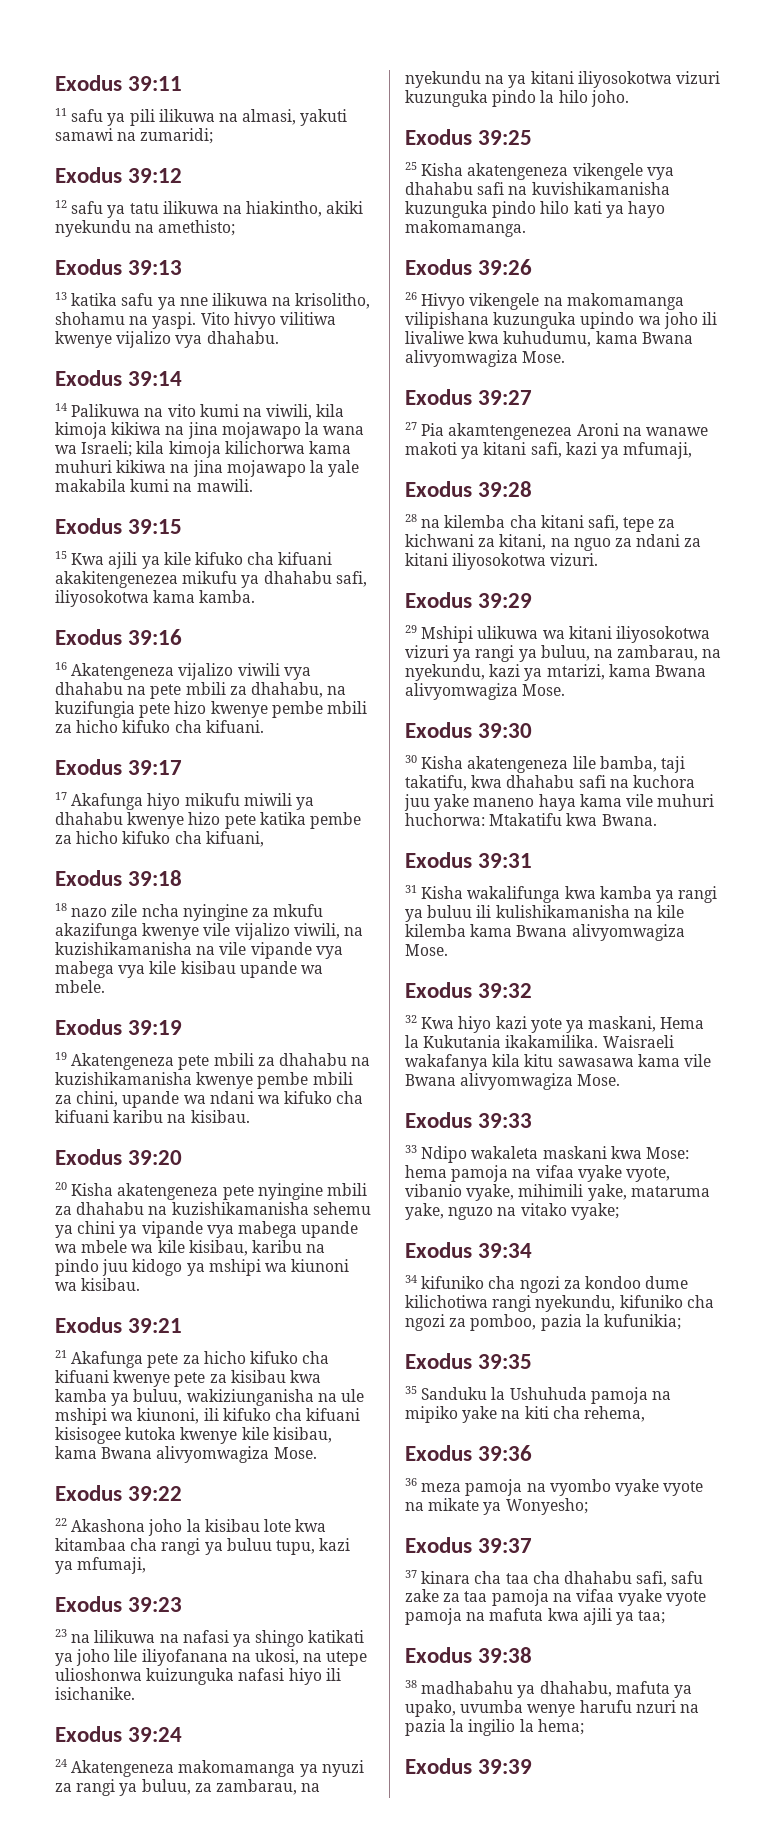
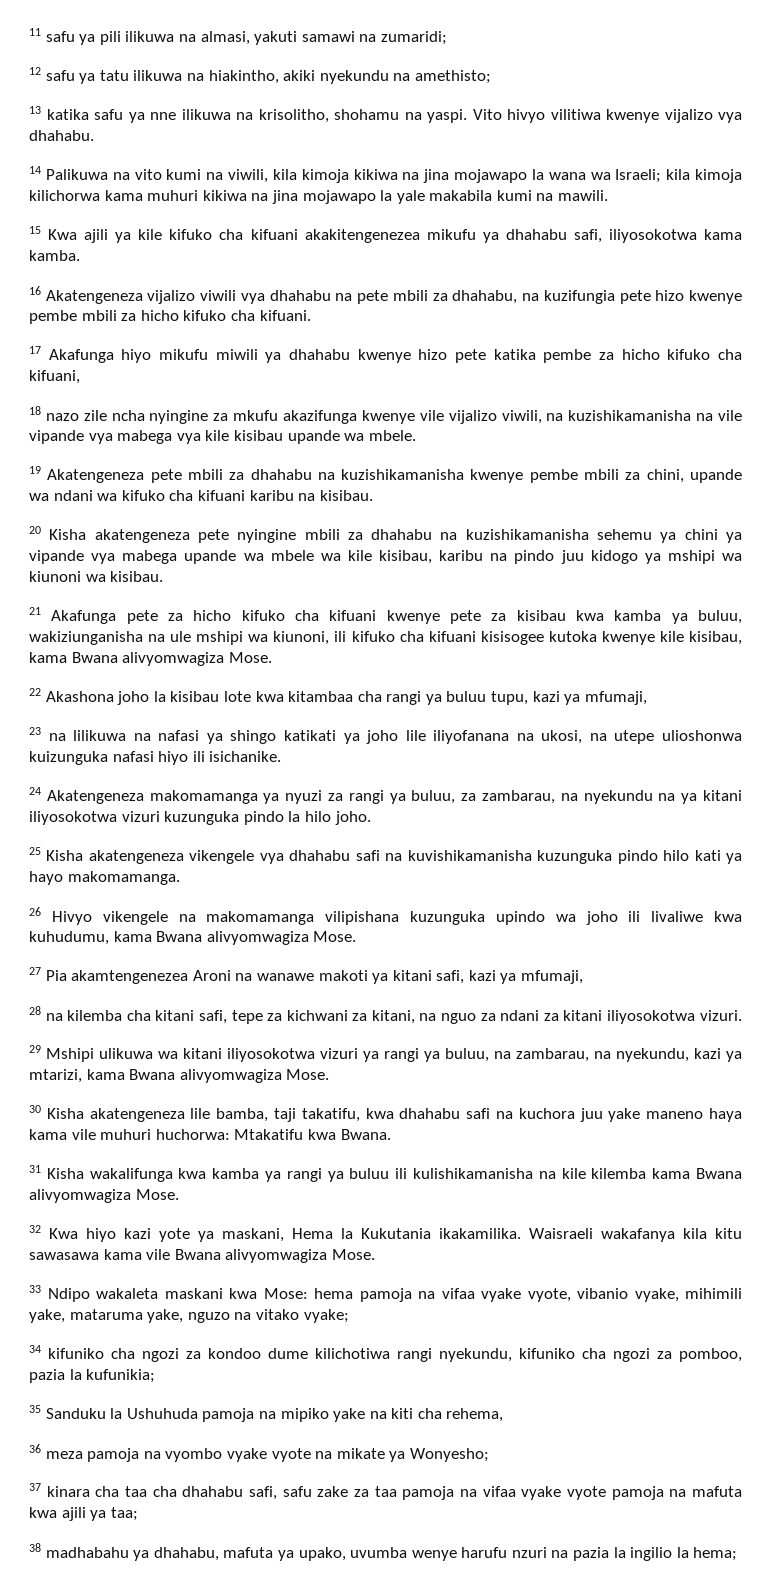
[55,75,183,91] Exodus 39:11 // -> (29, 32) none
[55,167,183,183] // Exodus 39:12 -> (447, 38) none
[55,259,183,275] // Exodus 39:13 -> (491, 77) none
[55,370,183,386] // Exodus 39:14 -> (94, 135) none
[55,518,183,534] // Exodus 39:15 -> (609, 195) none
[55,629,183,645] // Exodus 39:16 -> (80, 255) none
[55,759,183,775] // Exodus 39:17 -> (311, 315) none
[55,870,183,886] // Exodus 39:18 -> (80, 377) none
[55,1019,183,1035] // Exodus 39:19 -> (416, 435) none
[55,1149,183,1165] // Exodus 39:20 -> (373, 495) none
[55,1317,183,1333] // Exodus 39:21 -> (164, 576) none
[55,1485,183,1501] // Exodus 39:22 -> (272, 657) none
[55,1596,183,1612] // Exodus 39:23 -> (647, 698) none
[55,1726,183,1742] // Exodus 39:24 -> (282, 756) none
[405,129,533,145] // Exodus 39:25 -> (371, 818) none
[405,259,533,275] // Exodus 39:26 -> (180, 878) none
[405,389,533,405] // Exodus 39:27 -> (357, 936) none
[405,481,533,497] // Exodus 39:28 -> (584, 977) none
[405,592,533,608] // Exodus 39:29 -> (742, 1015) none
[405,722,533,738] // Exodus 39:30 -> (330, 1074) none
[405,852,533,868] // Exodus 39:31 -> (391, 1134) none
[405,982,533,998] // Exodus 39:32 -> (179, 1194) none
[405,1112,533,1128] // Exodus 39:33 -> (375, 1254) none
[405,1242,533,1258] // Exodus 39:34 -> (349, 1316) none
[405,1353,533,1369] // Exodus 39:35 -> (156, 1376) none
[405,1445,533,1461] // Exodus 39:36 -> (504, 1415) none
[405,1537,533,1553] // Exodus 39:37 -> (489, 1455) none
[405,1647,533,1663] // Exodus 39:38 -> (138, 1514) none
[405,1758,533,1774] // Exodus 39:39 -> (738, 1554) none

